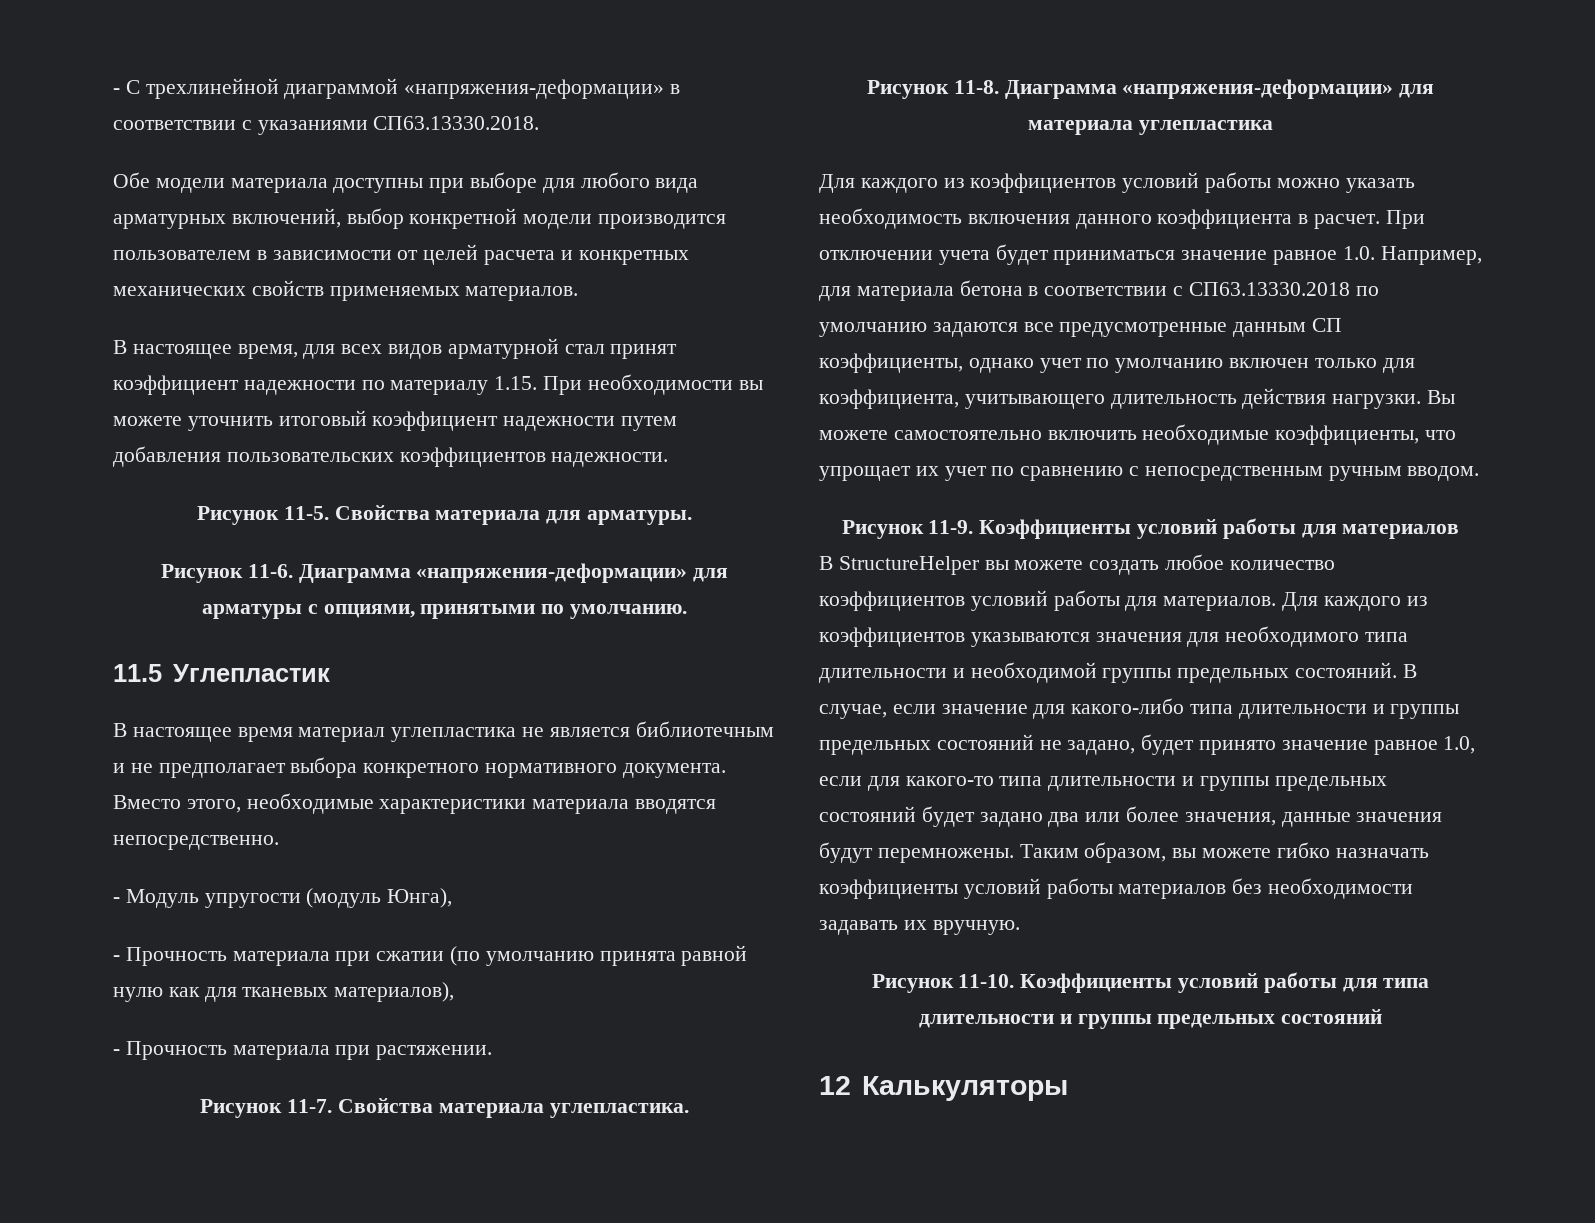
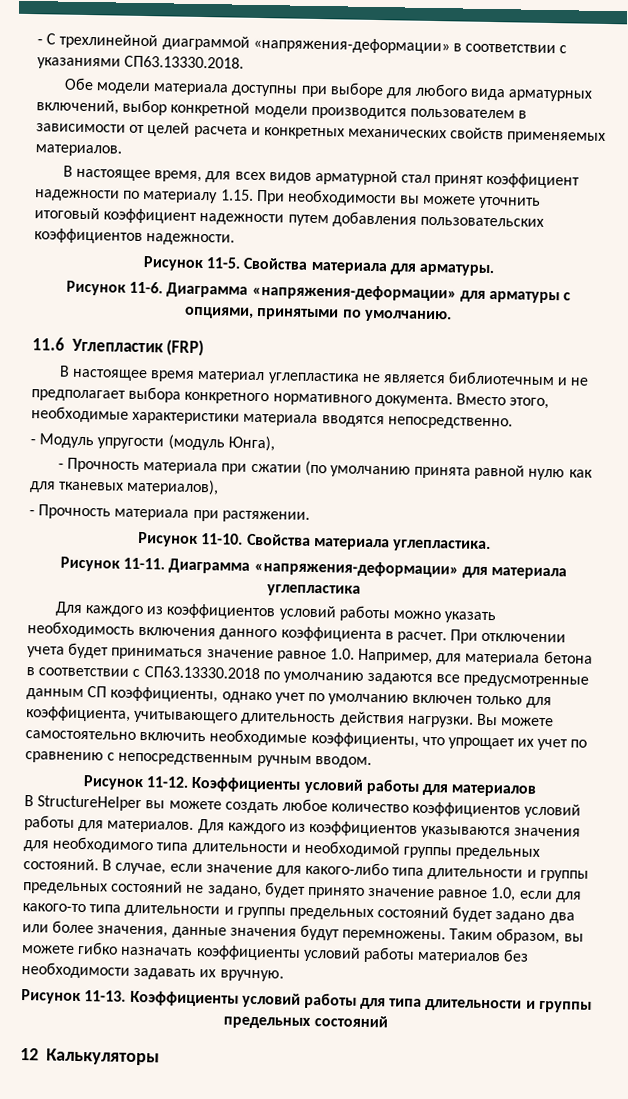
[113,664,162,682] 11.5 -> [32,337,65,351] 11.6
(330, 673) none -> [166,339,205,357] (FRP)
[287,1099,333,1113] 11-7. -> [201,533,244,545] 11-10.
[953,80,999,94] 11-8. -> [123,557,166,570] 11-11.
[928,520,974,534] 11-9. -> [146,776,190,788] 11-12.
[958,974,1015,988] 11-10. -> [84,990,127,1002] 11-13.

